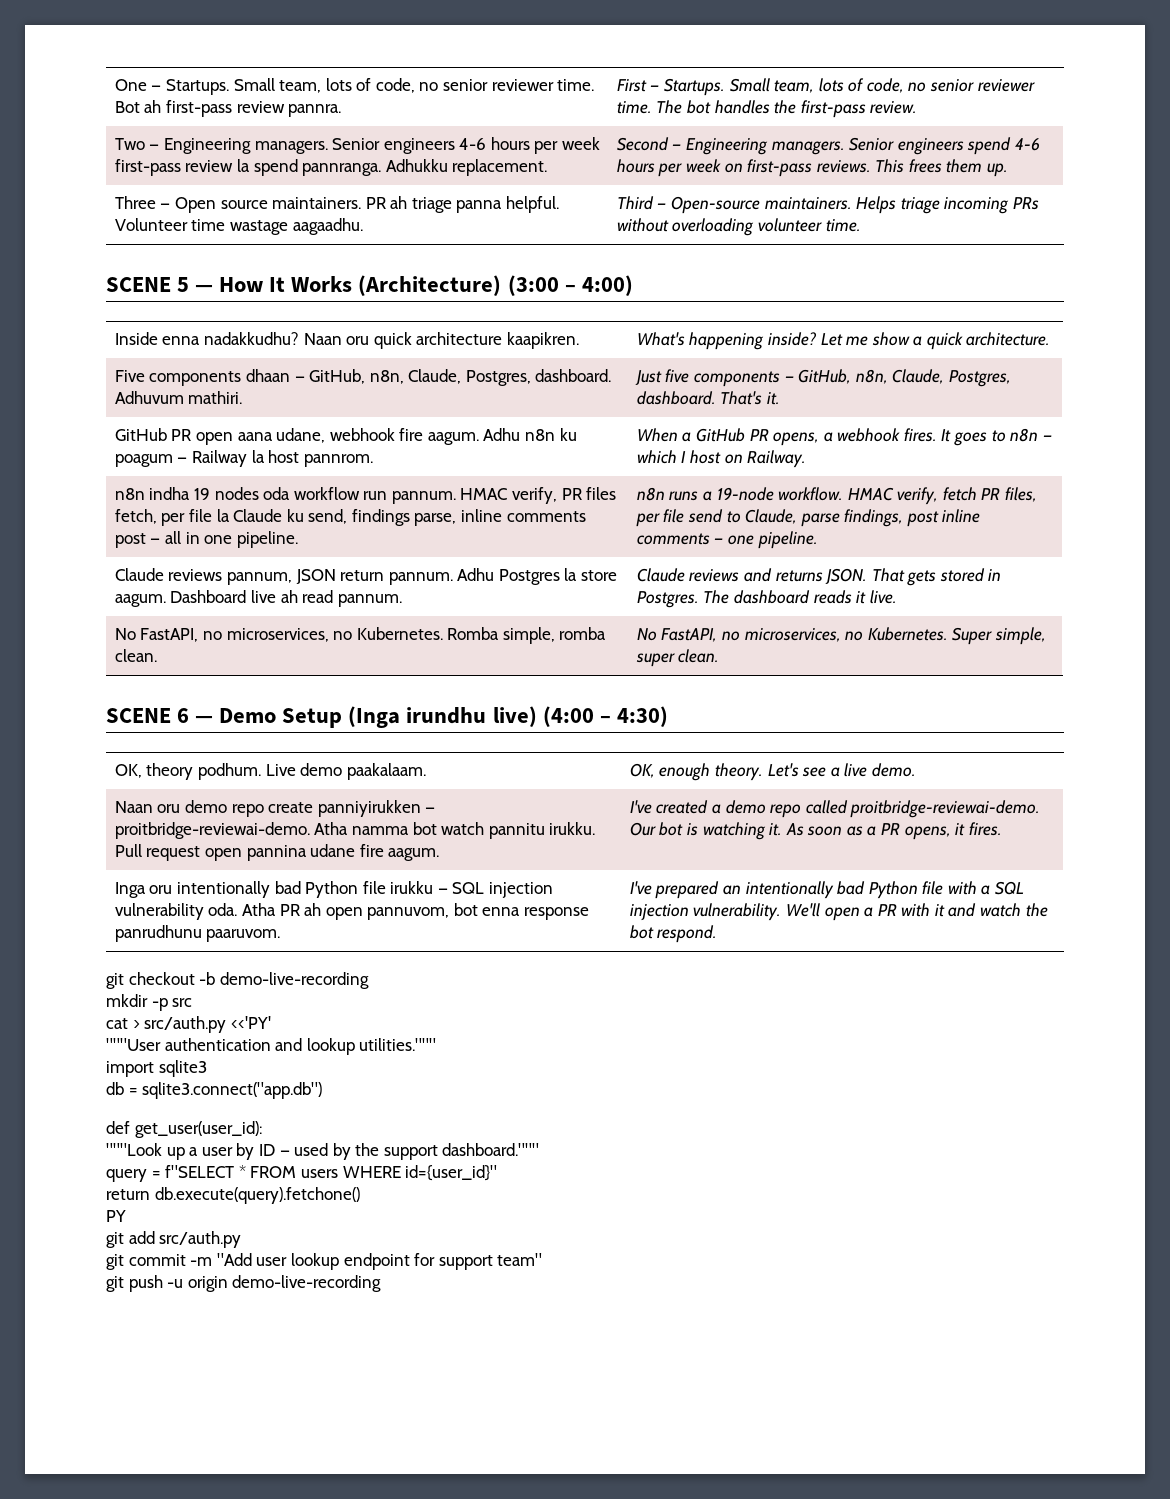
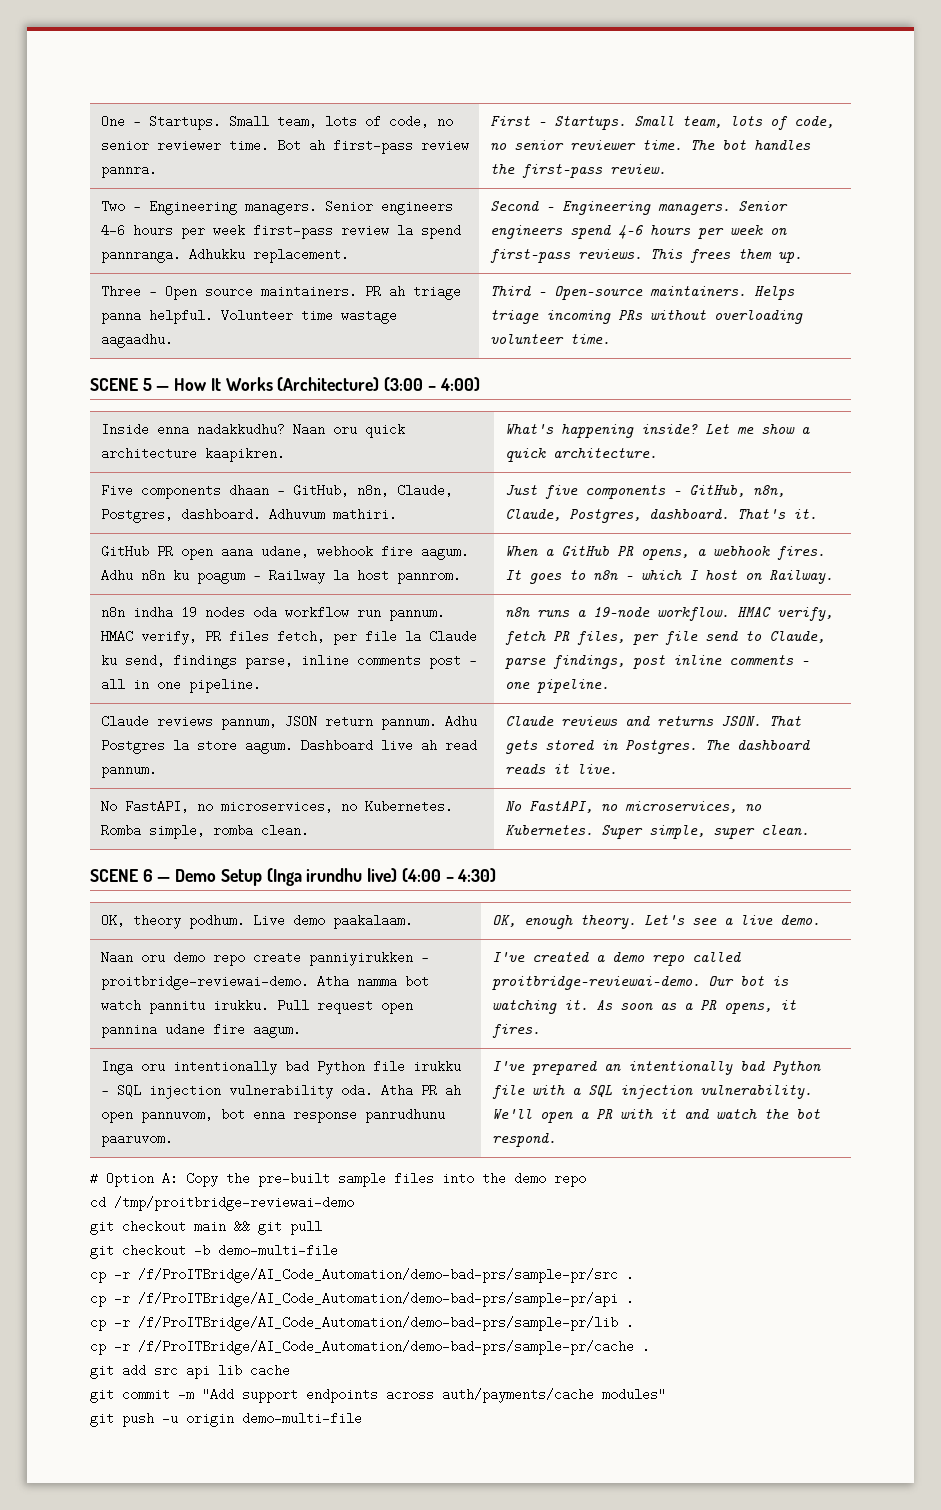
[106,972,369,989] [106,994,193,1011] [106,1016,271,1033] [106,1038,437,1055] [106,1060,207,1077] [106,1082,323,1099] [106,1121,262,1138] [106,1143,540,1160] [106,1165,498,1182] [106,1187,360,1204] [106,1210,126,1222] [106,1231,242,1248] [106,1253,543,1270] git checkout -b demo-live-recording // mkdir -p src // cat > src/auth.py <<'PY' // """User authentication and lookup utilities.""" // import sqlite3 // db = sqlite3.connect("app.db") // def get_user(user_id): // """Look up a user by ID — used by the support dashboard.""" // query = f"SELECT * FROM users WHERE id={user_id}" // return db.execute(query).fetchone() // PY // git add src/auth.py // git commit -m "Add user lookup endpoint for support team" -> [90,1172,586,1187] [90,1196,354,1211] [90,1220,322,1235] [90,1244,338,1259] [90,1268,634,1283] [90,1292,634,1307] [90,1316,634,1331] [90,1340,650,1355] [90,1364,290,1379] [90,1388,666,1403] # Option A: Copy the pre-built sample files into the demo repo // cd /tmp/proitbridge-reviewai-demo // git checkout main && git pull // git checkout -b demo-multi-file // cp -r /f/ProITBridge/AI_Code_Automation/demo-bad-prs/sample-pr/src . // cp -r /f/ProITBridge/AI_Code_Automation/demo-bad-prs/sample-pr/api . // cp -r /f/ProITBridge/AI_Code_Automation/demo-bad-prs/sample-pr/lib . // cp -r /f/ProITBridge/AI_Code_Automation/demo-bad-prs/sample-pr/cache . // git add src api lib cache // git commit -m "Add support endpoints across auth/payments/cache modules"
[232,1275,382,1292] demo-live-recording -> [242,1412,362,1425] demo-multi-file

